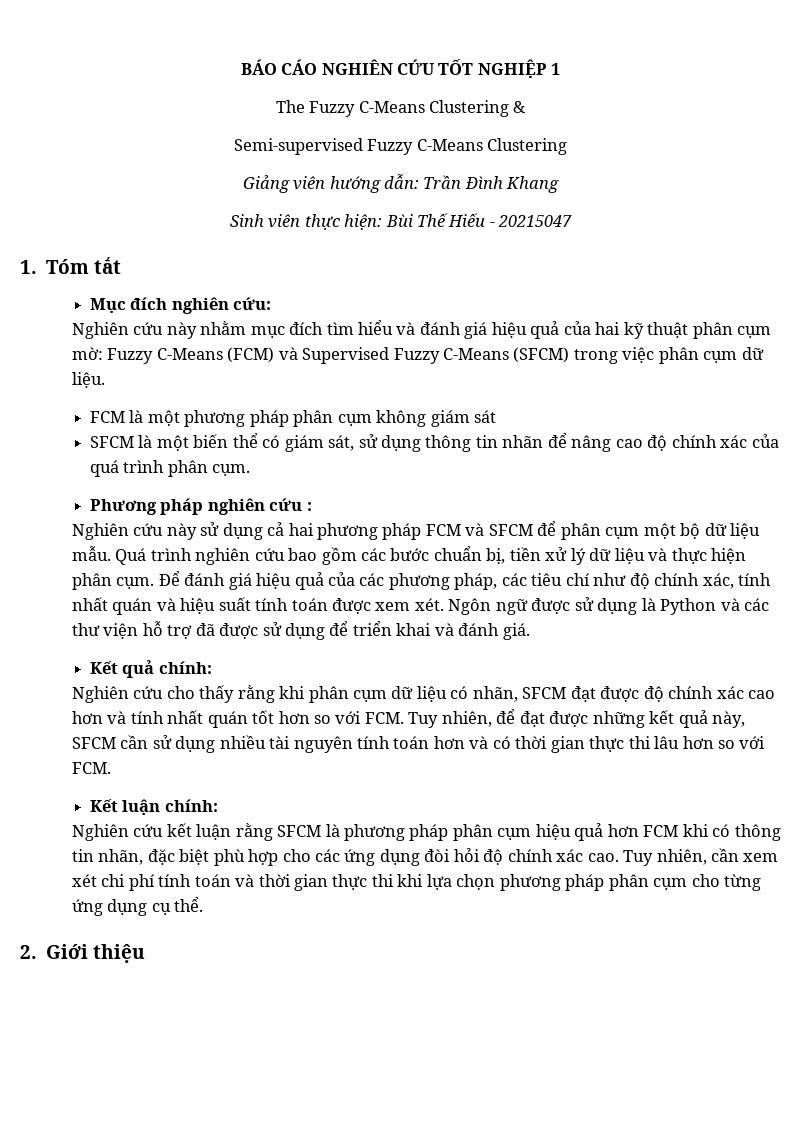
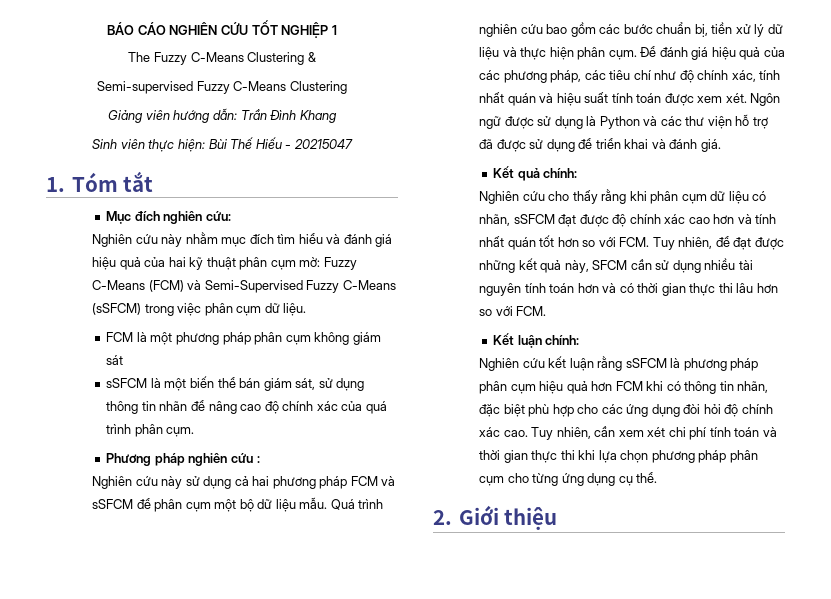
[302,347,570,364] Supervised Fuzzy C-Means (SFCM) -> [204,280,396,293] [92,303,142,315] Semi-Supervised Fuzzy C-Means (sSFCM)
[89,436,134,448] SFCM -> [106,378,148,388] sSFCM
[262,435,281,448] có -> [239,378,261,388] bán
[488,524,533,536] SFCM -> [92,499,134,509] sSFCM
[522,687,567,699] SFCM -> [513,214,555,224] sSFCM
[277,825,322,837] SFCM -> [625,358,667,368] sSFCM

